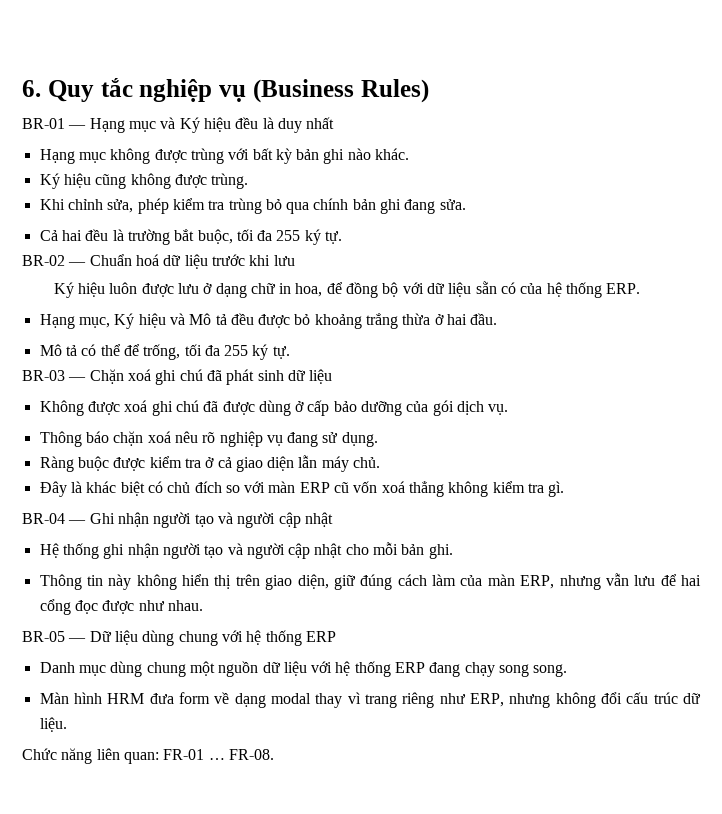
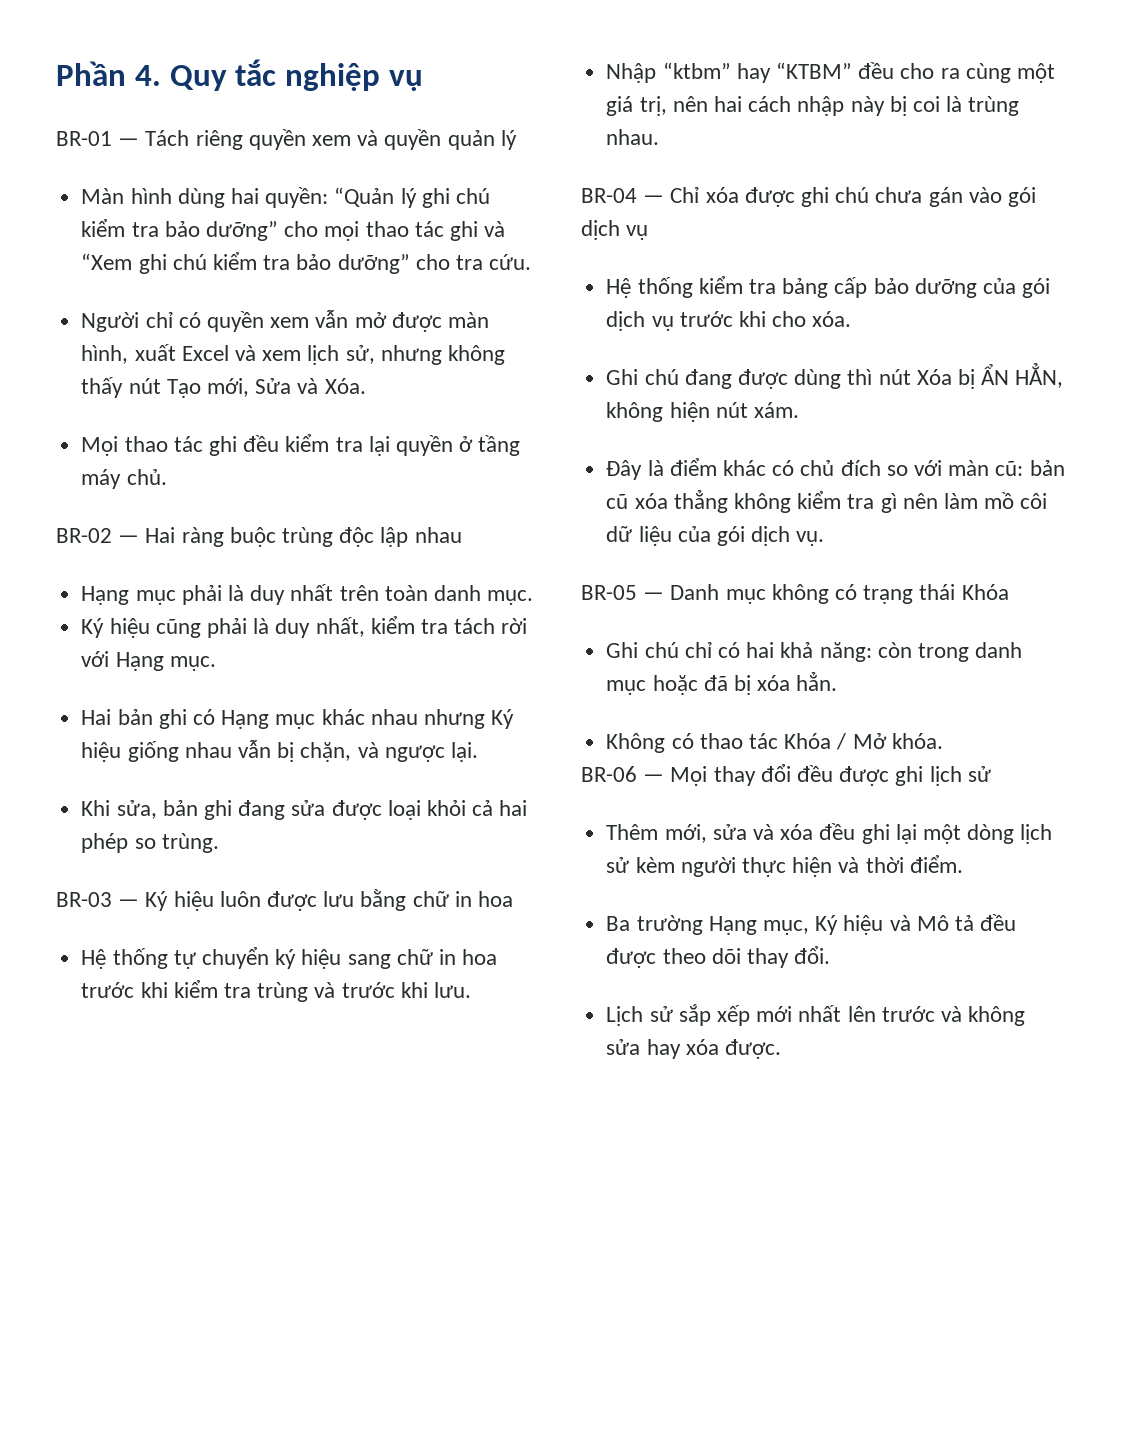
[22,80,41,97] 6. -> [56,61,161,86] Phần 4.
[252,79,429,103] (Business Rules) -> (423, 80) none
[89,117,335,133] [39,148,410,164] [39,173,249,189] [39,198,466,214] [39,229,343,245] [22,254,295,269] Hạng mục và Ký hiệu đều là duy nhất // Hạng mục không được trùng với bất kỳ bản ghi nào khác. // Ký hiệu cũng không được trùng. // Khi chỉnh sửa, phép kiểm tra trùng bỏ qua chính bản ghi đang sửa. // Cả hai đều là trường bắt buộc, tối đa 255 ký tự. // BR-02 — Chuẩn hoá dữ liệu trước khi lưu // -> [145,129,517,150] [81,187,490,208] [81,219,506,241] [81,252,532,274] [81,310,489,332] [81,344,505,365] [81,377,366,398] [81,434,521,456] [81,469,167,489] [56,527,462,547] [81,584,534,605] [81,616,528,638] [81,651,216,671] [81,709,515,729] [81,740,478,762] [81,800,528,820] [81,833,219,853] [56,892,140,907] Tách riêng quyền xem và quyền quản lý // Màn hình dùng hai quyền: “Quản lý ghi chú kiểm tra bảo dưỡng” cho mọi thao tác ghi và “Xem ghi chú kiểm tra bảo dưỡng” cho tra cứu. // Người chỉ có quyền xem vẫn mở được màn hình, xuất Excel và xem lịch sử, nhưng không thấy nút Tạo mới, Sửa và Xóa. // Mọi thao tác ghi đều kiểm tra lại quyền ở tầng máy chủ. // BR-02 — Hai ràng buộc trùng độc lập nhau // Hạng mục phải là duy nhất trên toàn danh mục. // Ký hiệu cũng phải là duy nhất, kiểm tra tách rời với Hạng mục. // Hai bản ghi có Hạng mục khác nhau nhưng Ký hiệu giống nhau vẫn bị chặn, và ngược lại. // Khi sửa, bản ghi đang sửa được loại khỏi cả hai phép so trùng. // BR-03 —
[203,281,641,298] ở dạng chữ in hoa, để đồng bộ với dữ liệu sẵn có của hệ thống ERP. // -> [360,889,514,911] [81,947,498,969] [81,980,471,1002] [606,62,1055,83] [606,96,1020,116] [606,129,660,145] [581,187,1037,207] [581,220,649,240] [606,276,1051,298] [606,311,852,331] [606,363,1064,389] [606,402,799,422] [606,458,1065,480] [606,490,1048,513] [606,526,825,546] [581,584,1009,604] [606,642,1023,662] [606,672,838,695] [606,733,943,753] [581,764,991,786] [606,823,1053,844] [606,855,963,877] [606,915,703,935] bằng chữ in hoa // Hệ thống tự chuyển ký hiệu sang chữ in hoa trước khi kiểm tra trùng và trước khi lưu. // Nhập “ktbm” hay “KTBM” đều cho ra cùng một giá trị, nên hai cách nhập này bị coi là trùng nhau. // BR-04 — Chỉ xóa được ghi chú chưa gán vào gói dịch vụ // Hệ thống kiểm tra bảng cấp bảo dưỡng của gói dịch vụ trước khi cho xóa. // Ghi chú đang được dùng thì nút Xóa bị ẨN HẲN, không hiện nút xám. // Đây là điểm khác có chủ đích so với màn cũ: bản cũ xóa thẳng không kiểm tra gì nên làm mồ côi dữ liệu của gói dịch vụ. // BR-05 — Danh mục không có trạng thái Khóa // Ghi chú chỉ có hai khả năng: còn trong danh mục hoặc đã bị xóa hẳn. // Không có thao tác Khóa / Mở khóa. // BR-06 — Mọi thay đổi đều được ghi lịch sử // Thêm mới, sửa và xóa đều ghi lại một dòng lịch sử kèm người thực hiện và thời điểm. // Ba trường
[294,313,498,329] [39,344,290,360] [22,369,333,385] [39,400,509,416] [39,431,378,447] [39,455,381,472] [39,481,565,497] [22,512,333,528] [39,542,453,559] [39,573,702,590] [39,599,203,615] [22,630,336,646] [39,661,568,677] [39,692,701,708] [39,717,67,732] [22,748,274,764] bỏ khoảng trắng thừa ở hai đầu. // Mô tả có thể để trống, tối đa 255 ký tự. // BR-03 — Chặn xoá ghi chú đã phát sinh dữ liệu // Không được xoá ghi chú đã được dùng ở cấp bảo dưỡng của gói dịch vụ. // Thông báo chặn xoá nêu rõ nghiệp vụ đang sử dụng. // Ràng buộc được kiểm tra ở cả giao diện lẫn máy chủ. // Đây là khác biệt có chủ đích so với màn ERP cũ vốn xoá thẳng không kiểm tra gì. // BR-04 — Ghi nhận người tạo và người cập nhật // Hệ thống ghi nhận người tạo và người cập nhật cho mỗi bản ghi. // Thông tin này không hiển thị trên giao diện, giữ đúng cách làm của màn ERP, nhưng vẫn lưu để hai cổng đọc được như nhau. // BR-05 — Dữ liệu dùng chung với hệ thống ERP // Danh mục dùng chung một nguồn dữ liệu với hệ thống ERP đang chạy song song. // Màn hình HRM đưa form về dạng modal thay vì trang riêng như ERP, nhưng không đổi cấu trúc dữ liệu. // Chức năng liên quan: FR-01 … FR-08. -> [662,946,831,968] [606,1004,1026,1026] [606,1039,781,1059] theo dõi thay đổi. // Lịch sử sắp xếp mới nhất lên trước và không sửa hay xóa được.

